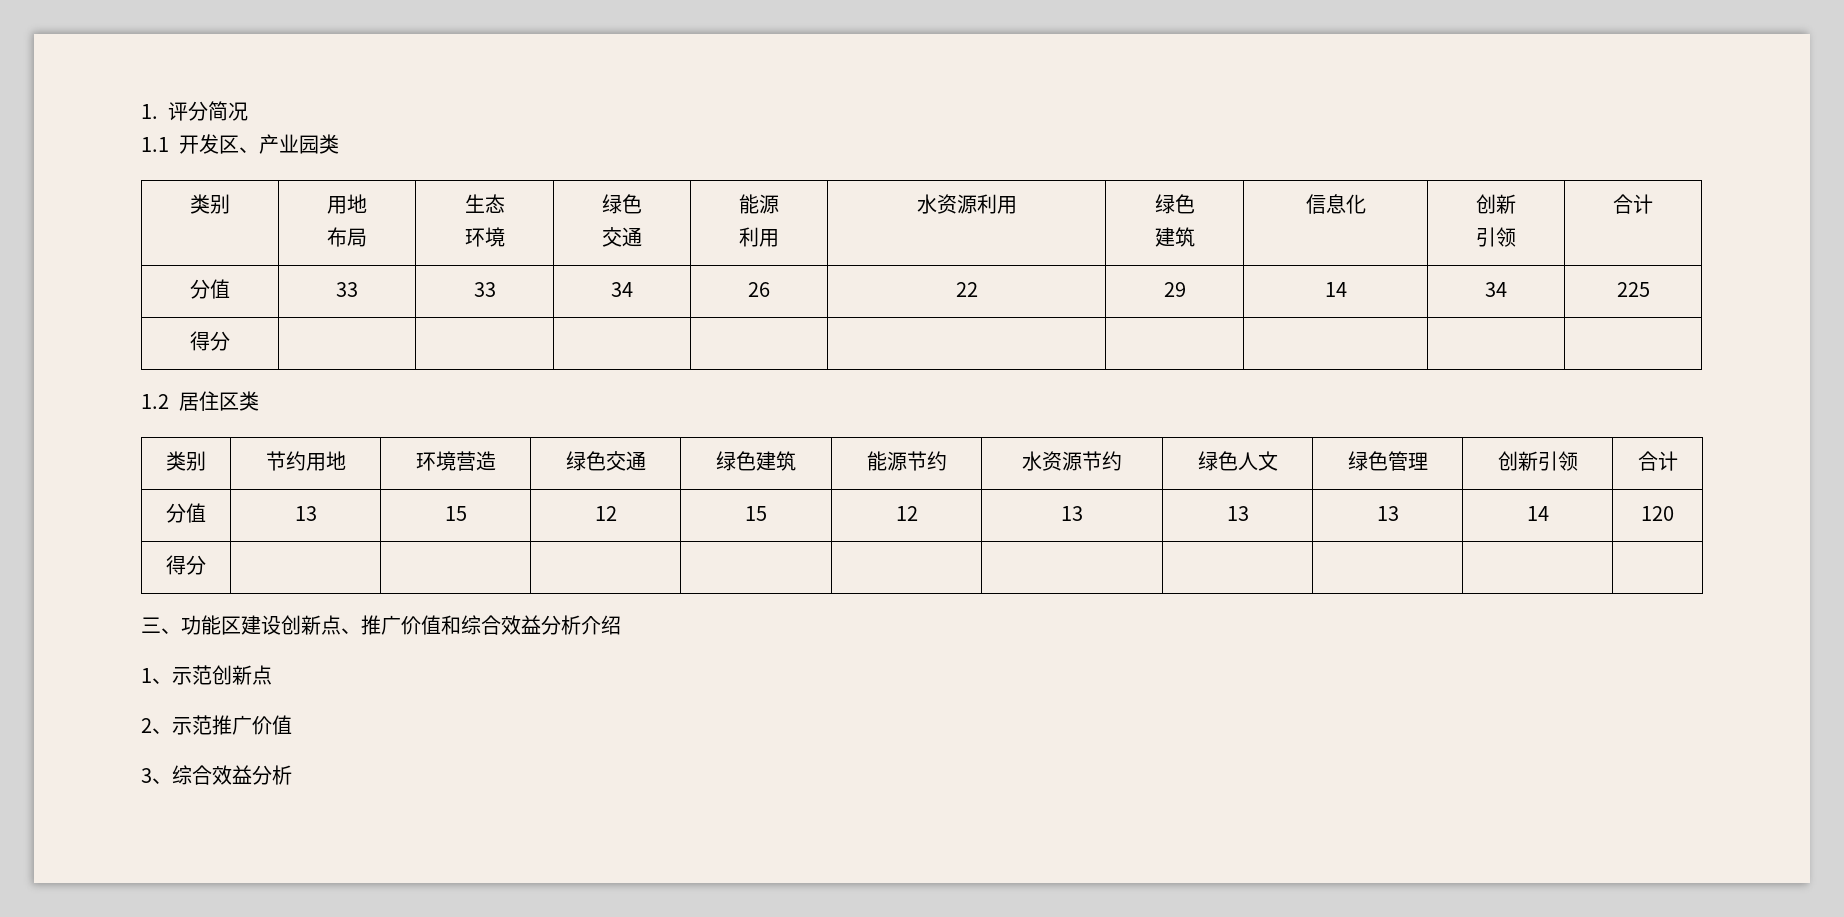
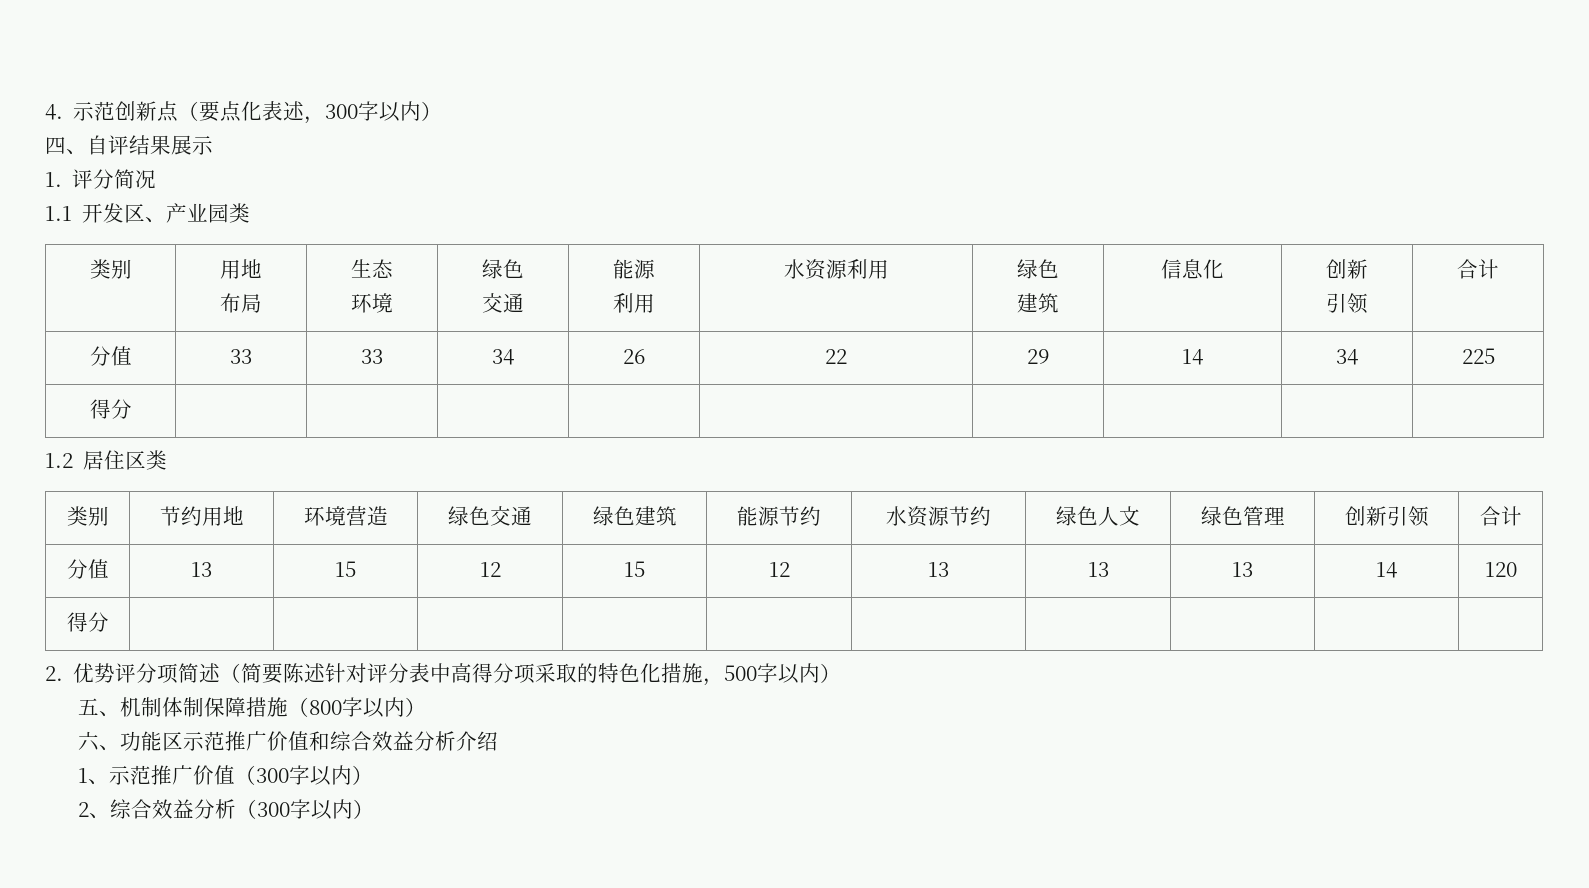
(141, 111) none -> [45,101,443,124] [45,135,213,155] 4.示范创新点（要点化表述，300字以内） // 四、自评结果展示 //
[141,615,361,635] 三、功能区建设创新点、 -> [45,663,842,686] [78,697,427,718] [78,731,226,751] 2.优势评分项简述（简要陈述针对评分表中高得分项采取的特色化措施，500字以内） // 五、机制体制保障措施（800字以内） // 六、功能区示范
[212,665,272,685] [141,715,292,735] [141,765,292,785] 创新点 // 2、示范推广价值 // 3、综合效益分析 -> [151,765,374,786] [78,799,375,820] 推广价值（300字以内） // 2、综合效益分析（300字以内）

